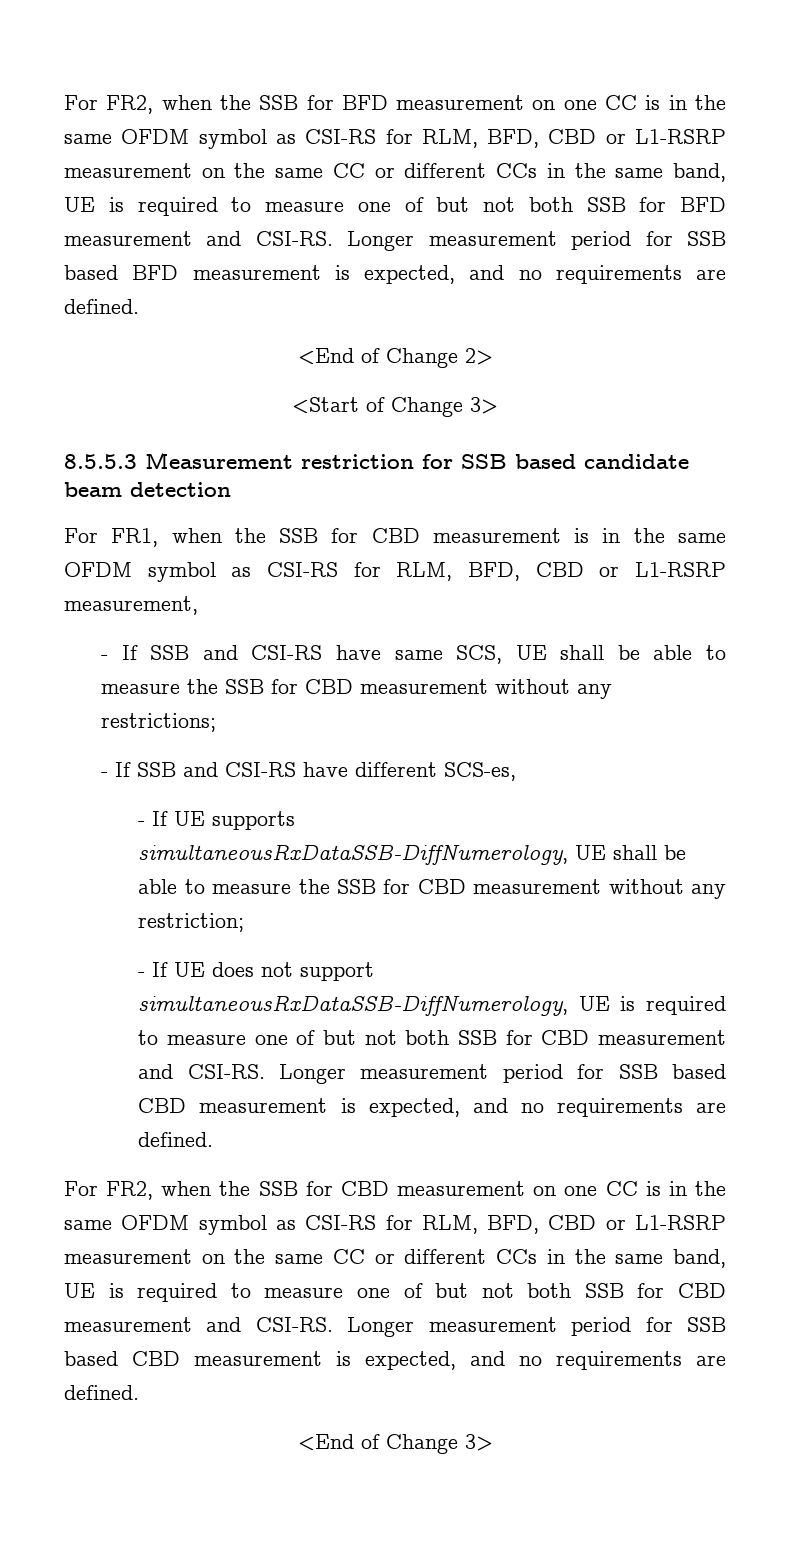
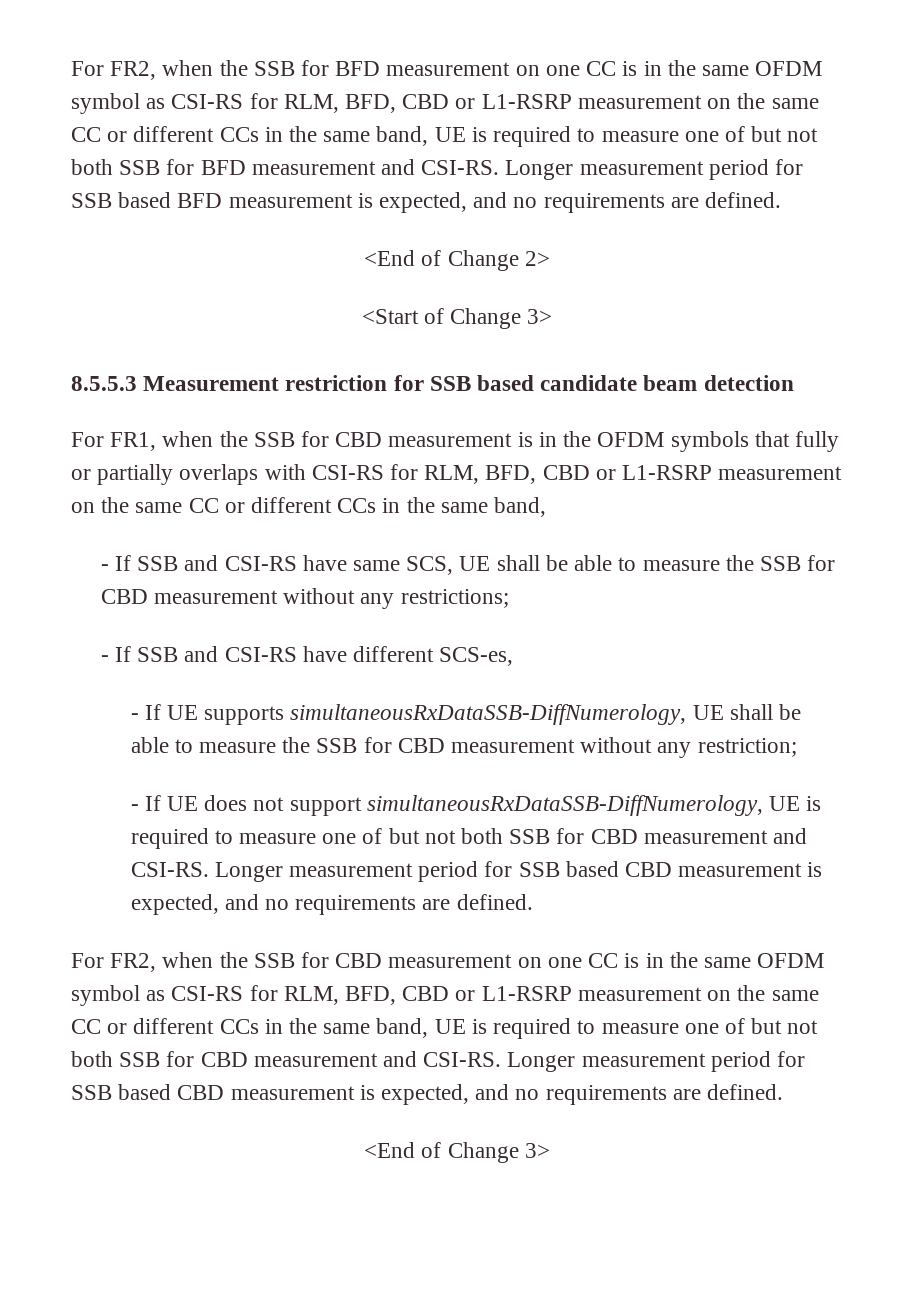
[677,533,726,543] [64,562,726,582] [64,596,198,615] same OFDM symbol as CSI-RS for RLM, BFD, CBD or L1-RSRP measurement, -> [597,431,839,452] [71,464,843,485] [71,497,547,517] OFDM symbols that fully or partially overlaps with CSI-RS for RLM, BFD, CBD or L1-RSRP measurement on the same CC or different CCs in the same band,

